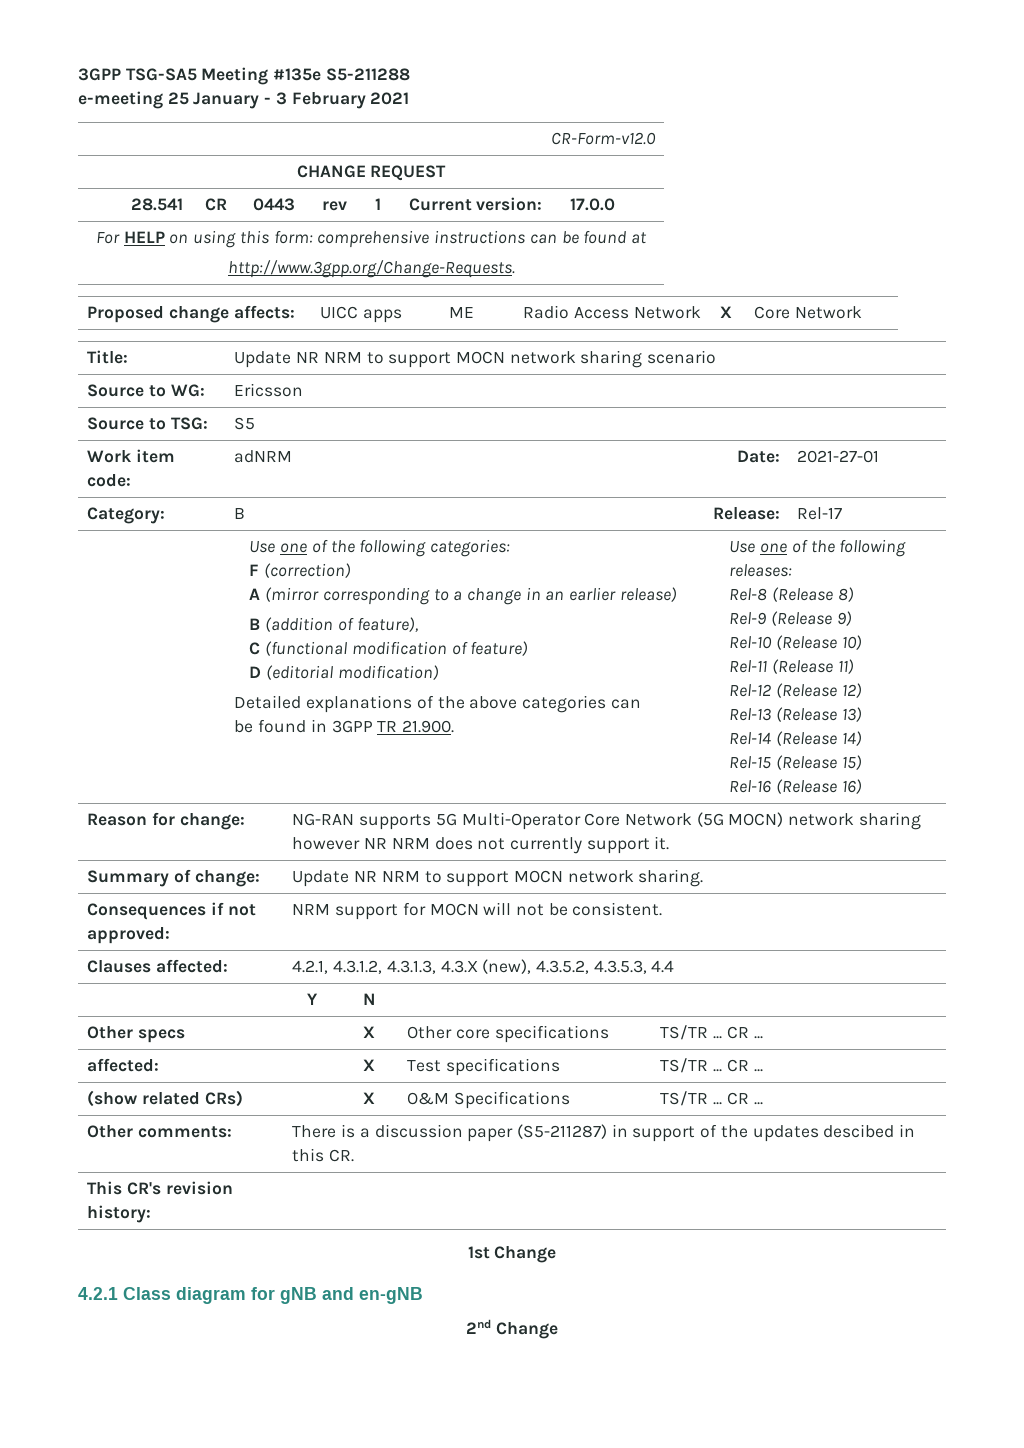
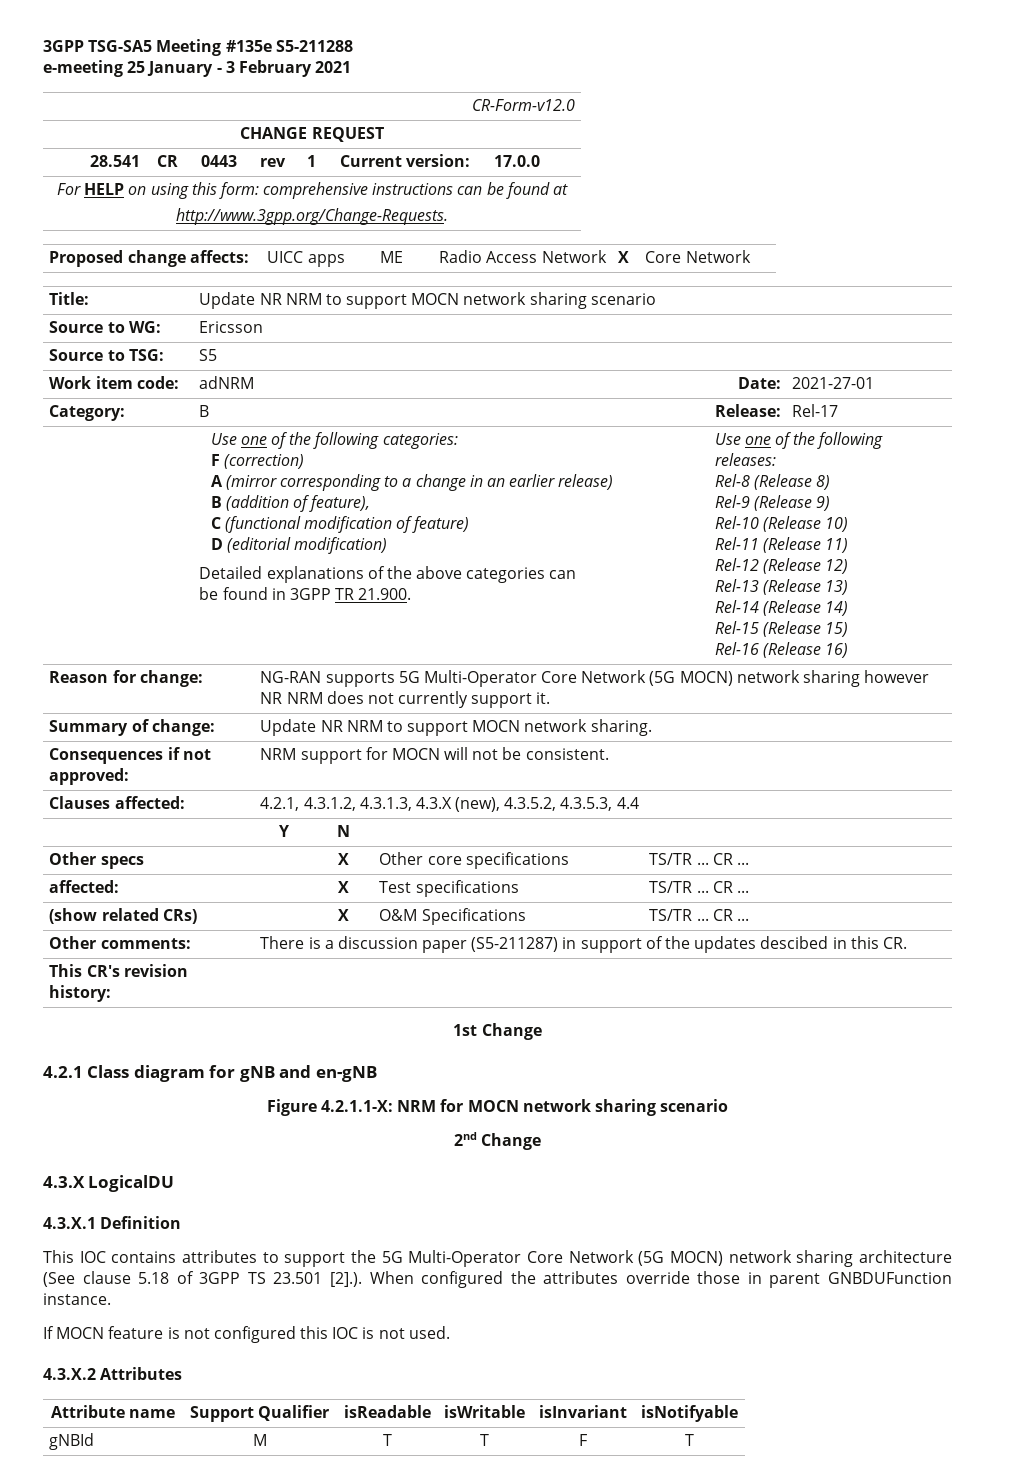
[466,1319,558,1339] 2nd Change -> [266,1099,729,1116] [453,1132,542,1150] [43,1175,175,1192] [43,1216,182,1229] [43,1250,952,1267] [43,1271,952,1288] [43,1293,111,1305] [43,1326,450,1343] [43,1367,183,1380] [50,1405,176,1418] [189,1405,330,1422] [343,1405,431,1418] [444,1405,525,1418] [538,1405,627,1418] [640,1405,738,1422] [49,1433,95,1450] [252,1434,267,1446] [382,1434,392,1446] [480,1434,489,1446] [578,1434,587,1446] [684,1434,694,1446] Figure 4.2.1.1-X: NRM for MOCN network sharing scenario // 2nd Change // 4.3.X LogicalDU // 4.3.X.1 Definition // This IOC contains attributes to support the 5G Multi-Operator Core Network (5G MOCN) network sharing architecture (See clause 5.18 of 3GPP TS 23.501 [2].). When configured the attributes override those in parent GNBDUFunction instance. // If MOCN feature is not configured this IOC is not used. // 4.3.X.2 Attributes // Attribute name | Support Qualifier | isReadable | isWritable | isInvariant | isNotifyable // gNBId | M | T | T | F | T

